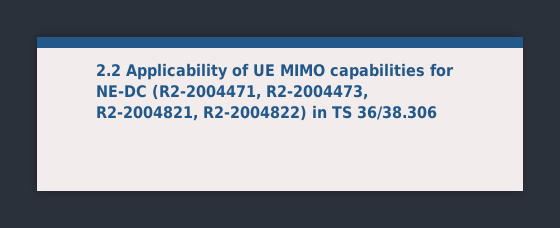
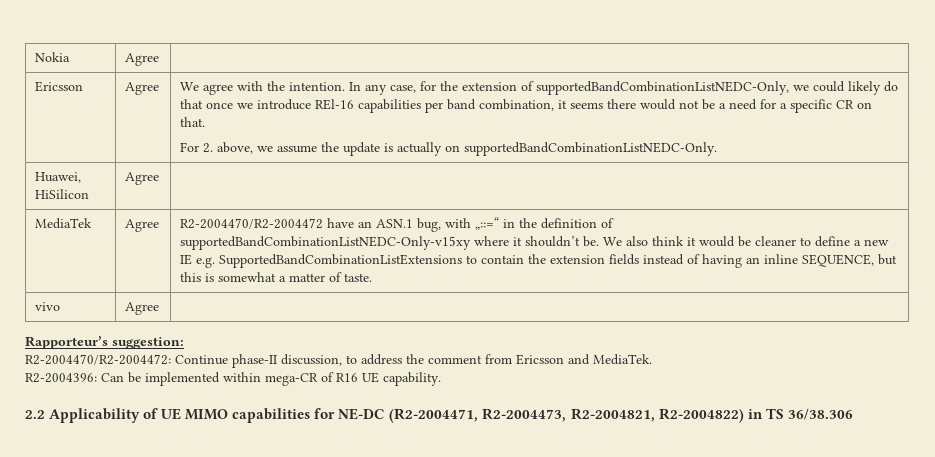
(96, 70) none -> [35,52,71,62] [125,53,160,66] [35,81,84,92] [125,82,160,95] [180,81,899,95] [180,99,873,113] [180,117,206,127] [180,142,718,156] [35,172,82,183] [35,189,90,199] [125,172,160,185] [35,218,93,229] [125,219,160,232] [180,217,615,232] [180,236,890,250] [180,254,898,268] [180,272,373,282] [35,302,61,311] [125,302,160,315] [25,336,184,349] [25,354,652,368] [25,372,441,386] Nokia | Agree | // Ericsson | Agree | We agree with the intention. In any case, for the extension of supportedBandCombinationListNEDC-Only, we could likely do that once we introduce REl-16 capabilities per band combination, it seems there would not be a need for a specific CR on that. // For 2. above, we assume the update is actually on supportedBandCombinationListNEDC-Only. // Huawei, HiSilicon | Agree | // MediaTek | Agree | R2-2004470/R2-2004472 have an ASN.1 bug, with „::=“ in the definition of supportedBandCombinationListNEDC-Only-v15xy where it shouldn’t be. We also think it would be cleaner to define a new IE e.g. SupportedBandCombinationListExtensions to contain the extension fields instead of having an inline SEQUENCE, but this is somewhat a matter of taste. // vivo | Agree | // Rapporteur’s suggestion: // R2-2004470/R2-2004472: Continue phase-II discussion, to address the comment from Ericsson and MediaTek. // R2-2004396: Can be implemented within mega-CR of R16 UE capability. //

